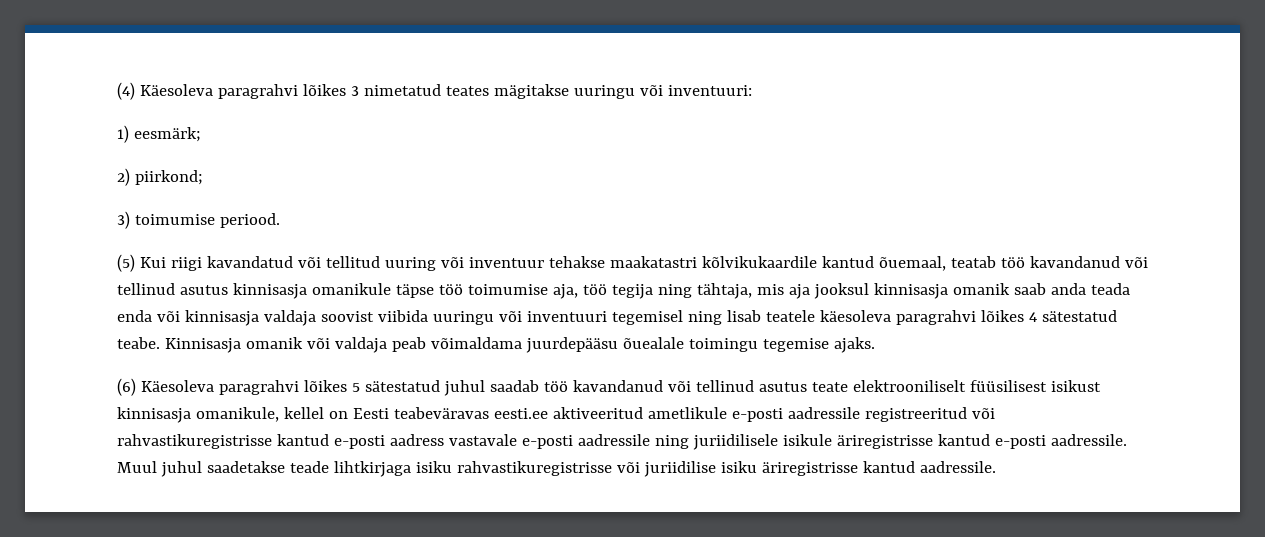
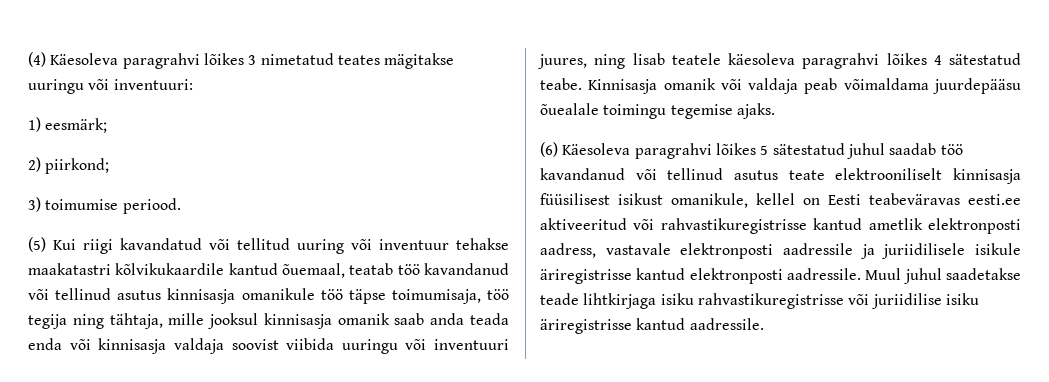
[395,284,578,299] täpse töö toimumise aja, -> [320,289,481,304] töö täpse toimumisaja,
[756,284,810,299] mis aja -> [168,313,205,325] mille
[611,310,683,325] tegemisel -> [538,54,587,69] juures,
(966, 386) none -> [953,168,1022,184] kinnisasja
[117,407,191,423] kinnisasja -> (663, 199) none
[647,407,995,422] [117,434,689,449] ametlikule e-posti aadressile registreeritud või rahvastikuregistrisse kantud e-posti aadress vastavale e-posti aadressile ning -> [633,218,1022,234] [540,243,875,259] või rahvastikuregistrisse kantud ametlik elektronposti aadress, vastavale elektronposti aadressile ja
[994,435,1046,449] e-posti -> [689,268,783,284] elektronposti

